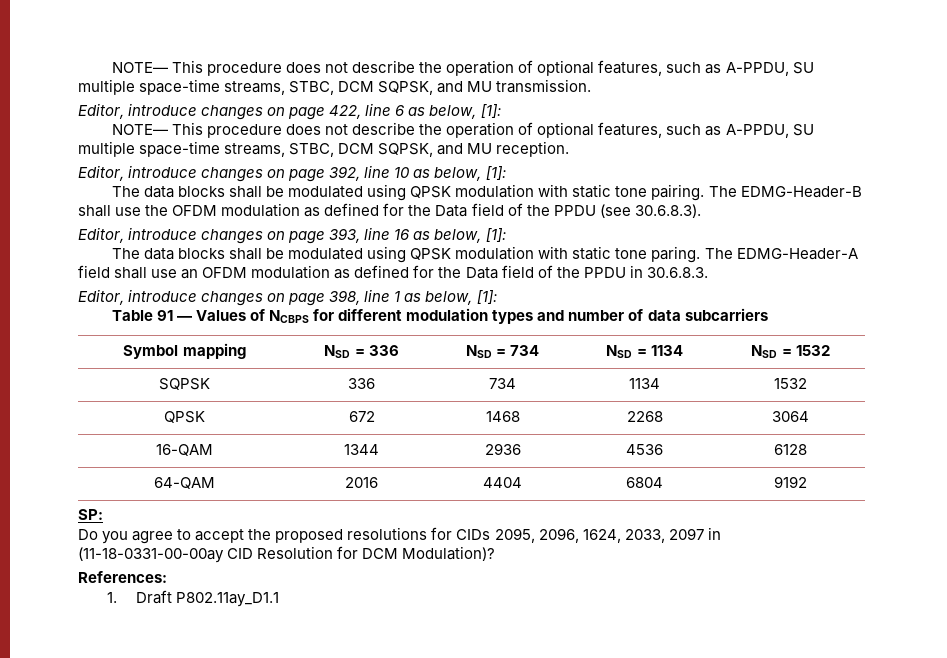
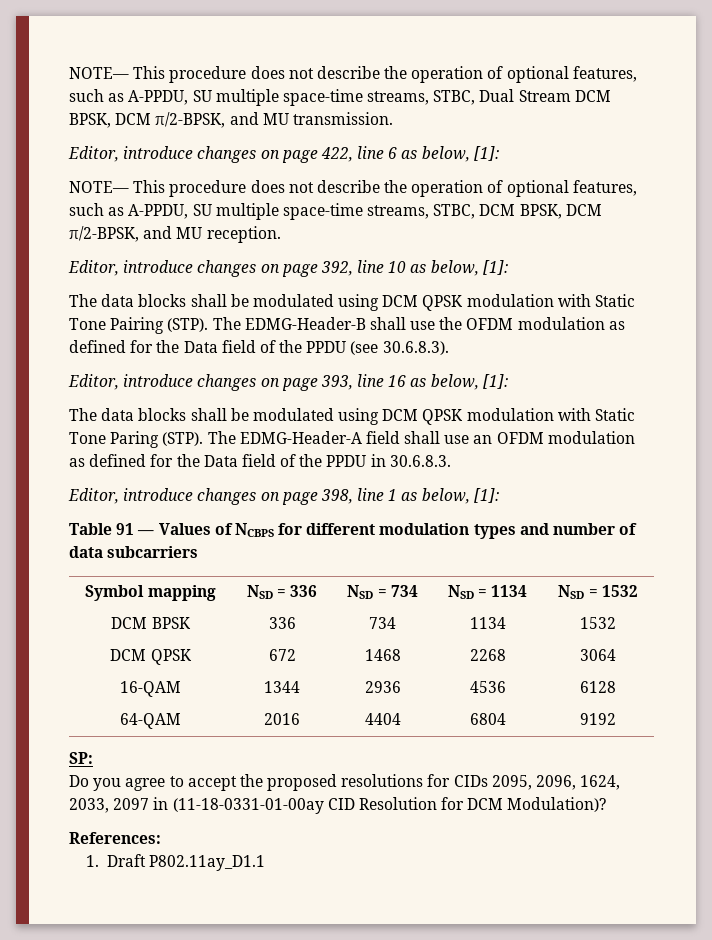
[338,81,434,95] DCM SQPSK, -> [479,89,611,102] [69,112,226,128] Dual Stream DCM BPSK, DCM π/2-BPSK,
[378,143,434,157] SQPSK, -> [519,204,602,219] [69,226,139,242] BPSK, DCM π/2-BPSK,
[410,184,705,201] QPSK modulation with static tone pairing. -> [382,294,636,311] [69,317,209,334] DCM QPSK modulation with Static Tone Pairing (STP).
[410,246,701,263] QPSK modulation with static tone paring. -> [382,408,636,425] [69,431,204,448] DCM QPSK modulation with Static Tone Paring (STP).
[159,378,210,390] SQPSK -> [111,617,191,629] DCM BPSK
(807, 383) none -> [110,649,147,661] DCM
[78,547,224,563] (11-18-0331-00-00ay -> [172,798,324,814] (11-18-0331-01-00ay

